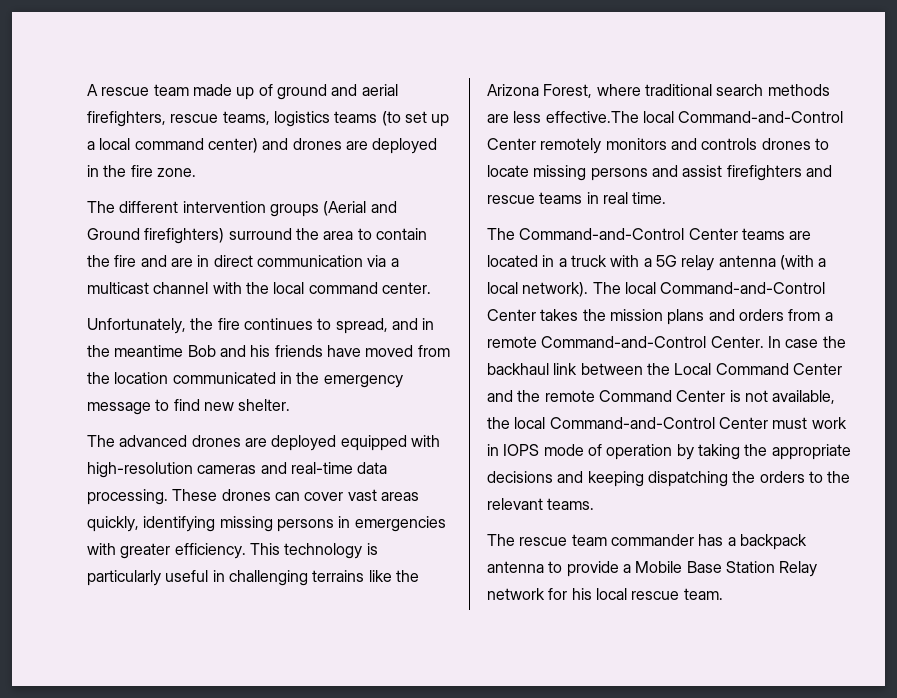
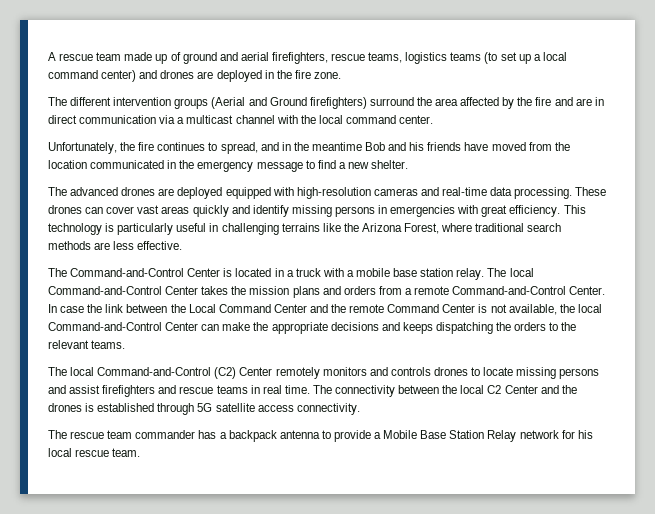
[357,228,427,240] to contain -> [460,97,515,109] affected by
(200, 405) none -> [338,162,346,169] a
[87,516,216,532] quickly, identifying -> [192,205,289,217] quickly and identify
[120,543,171,559] greater -> [481,205,508,217] great
[545,111,844,123] effective.The local Command-and-Control -> [137,241,183,250] [48,268,534,280] [48,286,606,298] [48,304,602,315] [48,322,577,334] [48,340,126,349] [48,367,237,379] effective. // The Command-and-Control Center is located in a truck with a mobile base station relay. The local Command-and-Control Center takes the mission plans and orders from a remote Command-and-Control Center. In case the link between the Local Command Center and the remote Command Center is not available, the local Command-and-Control Center can make the appropriate decisions and keeps dispatching the orders to the relevant teams. // The local Command-and-Control (C2)
[487,228,812,240] [487,255,827,271] [487,282,826,297] [487,309,833,325] [487,336,846,348] [487,363,842,375] [487,390,836,404] [487,417,847,429] [487,444,851,460] [487,471,851,487] [487,498,595,510] // The Command-and-Control Center teams are located in a truck with a 5G relay antenna (with a local network). The local Command-and-Control Center takes the mission plans and orders from a remote Command-and-Control Center. In case the backhaul link between the Local Command Center and the remote Command Center is not available, the local Command-and-Control Center must work in IOPS mode of operation by taking the appropriate decisions and keeping dispatching the orders to the relevant teams. -> [312,385,577,397] [48,403,360,415] The connectivity between the local C2 Center and the drones is established through 5G satellite access connectivity.

